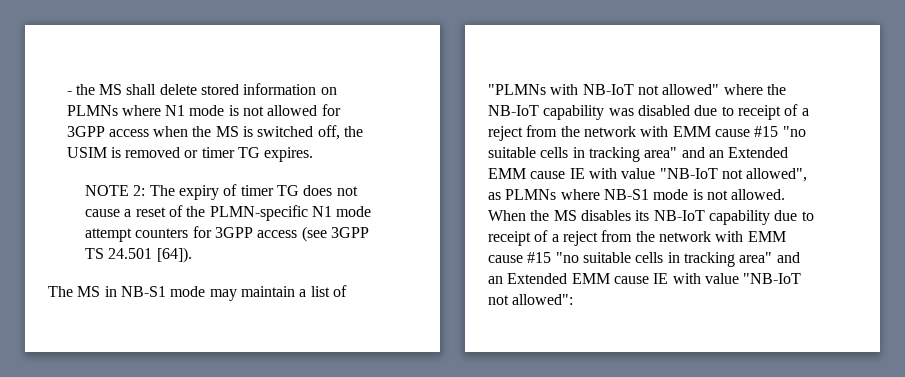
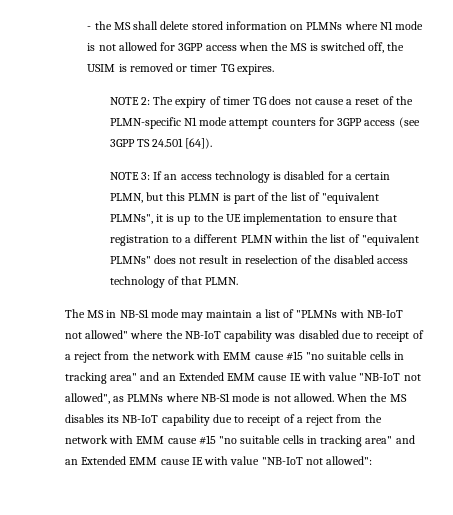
(192, 255) none -> [109,171,391,183] [109,192,380,204] [109,213,398,225] [109,234,419,246] [109,255,408,264] [109,276,239,288] // NOTE 3: If an access technology is disabled for a certain PLMN, but this PLMN is part of the list of "equivalent PLMNs", it is up to the UE implementation to ensure that registration to a different PLMN within the list of "equivalent PLMNs" does not result in reselection of the disabled access technology of that PLMN.

